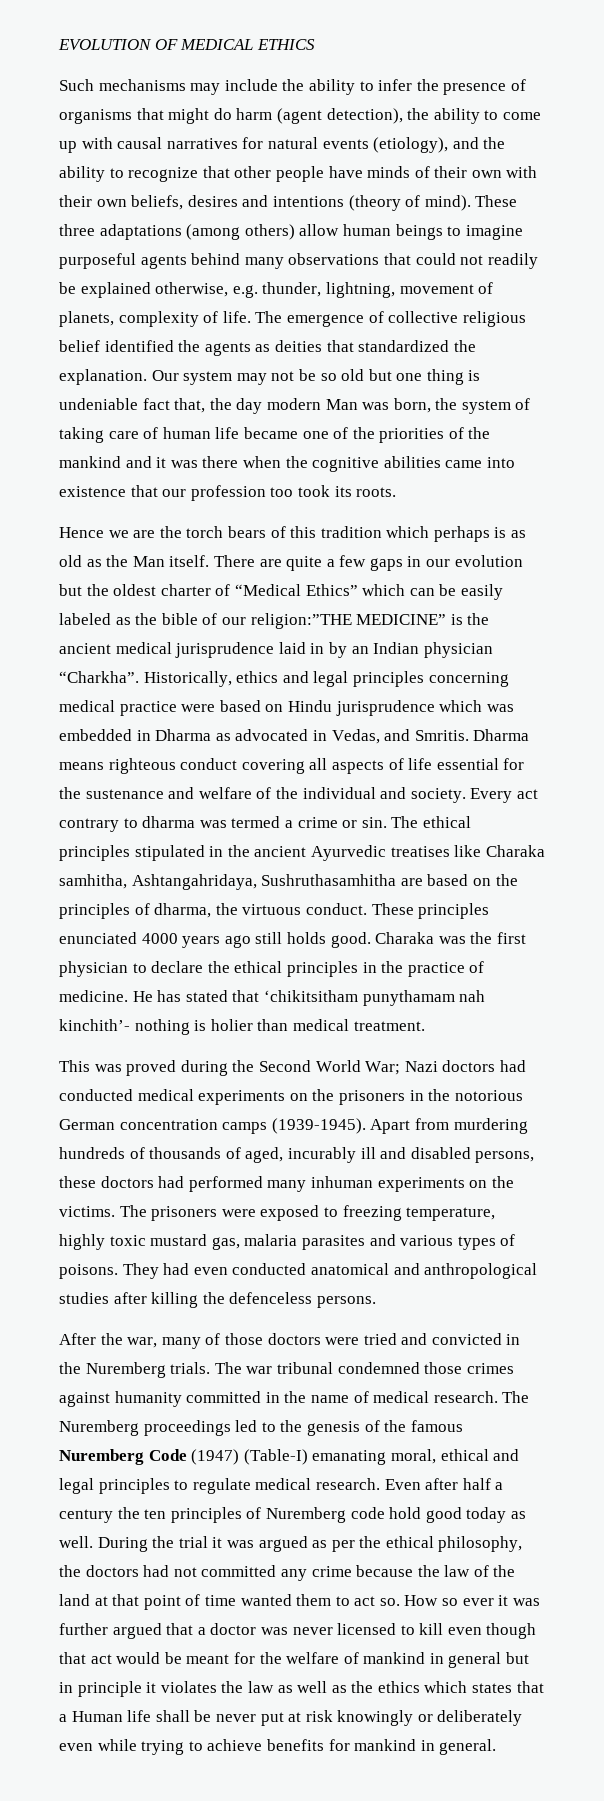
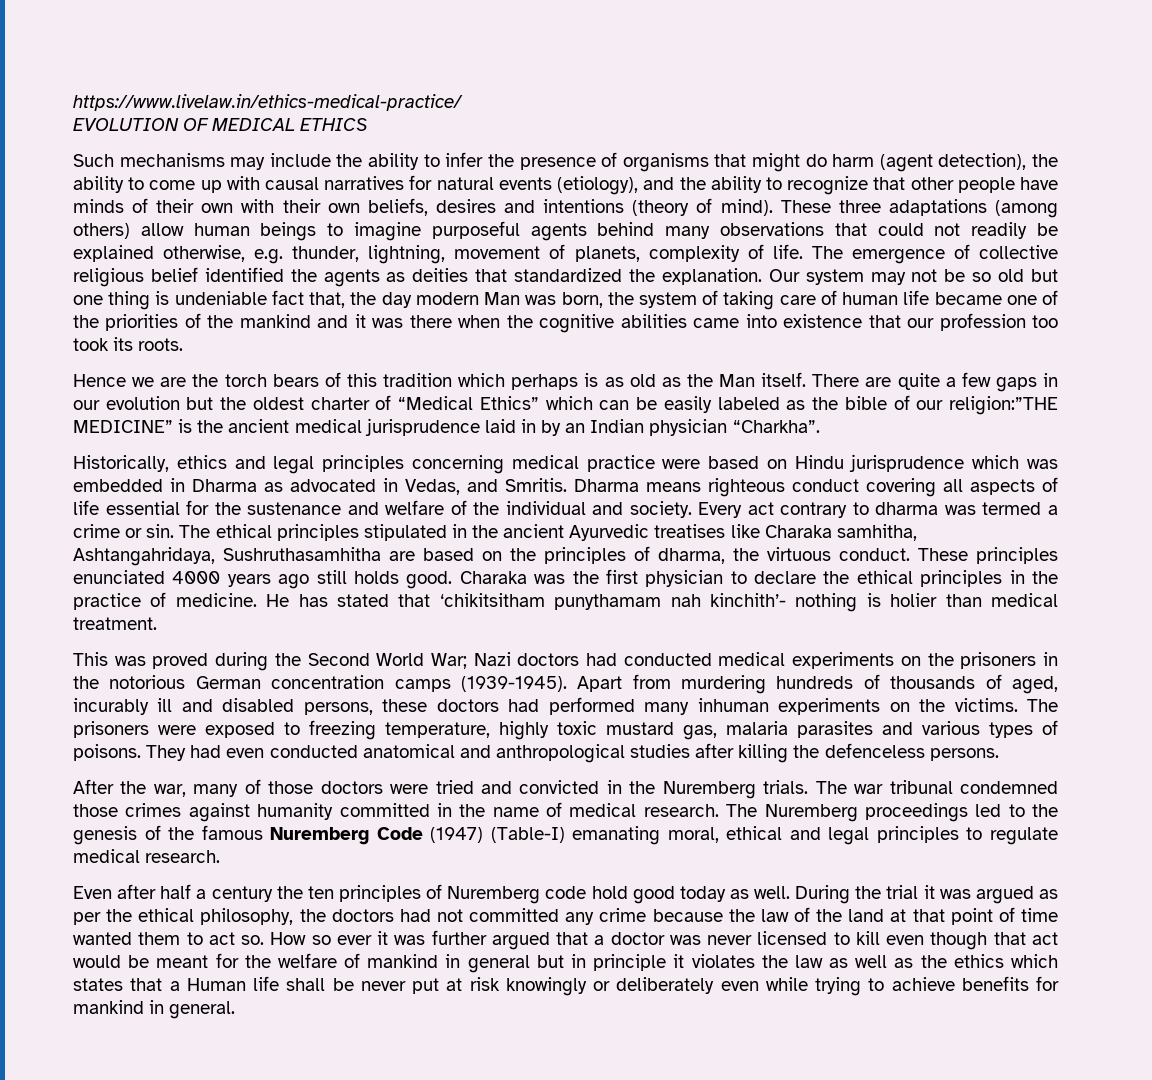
(58, 44) none -> [73,94,463,111] https://www.livelaw.in/ethics-medical-practice/ //
(139, 677) none -> (820, 426) //
(380, 1484) none -> (221, 856) //

